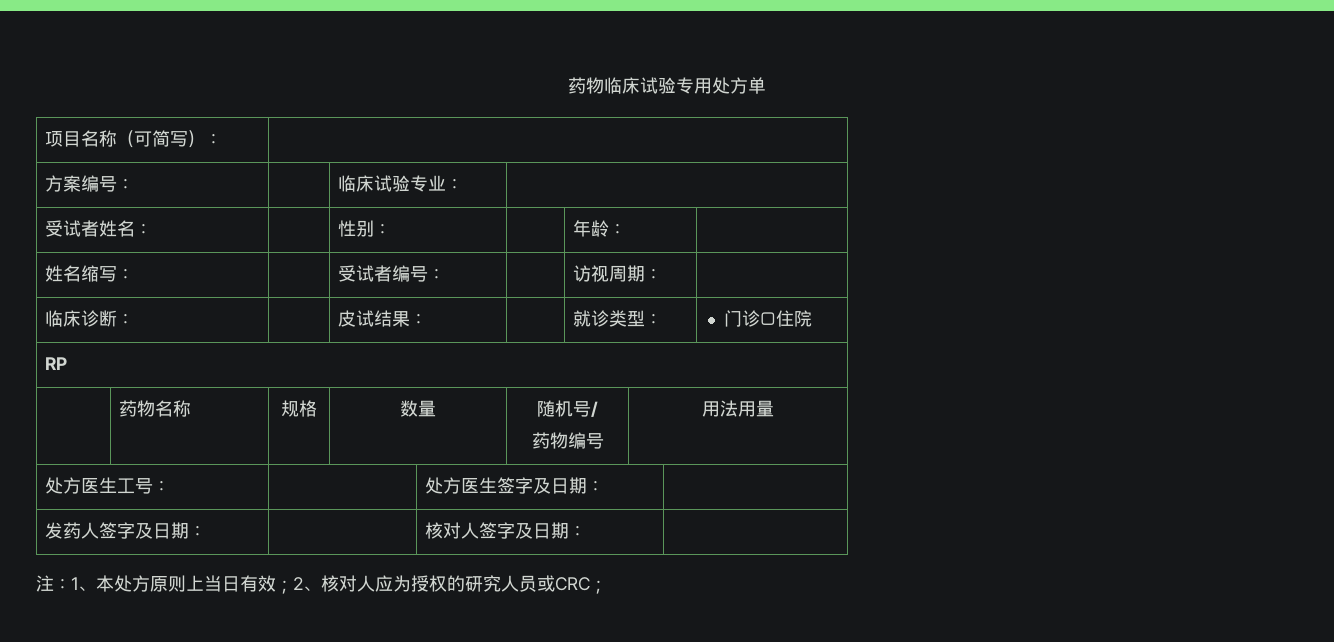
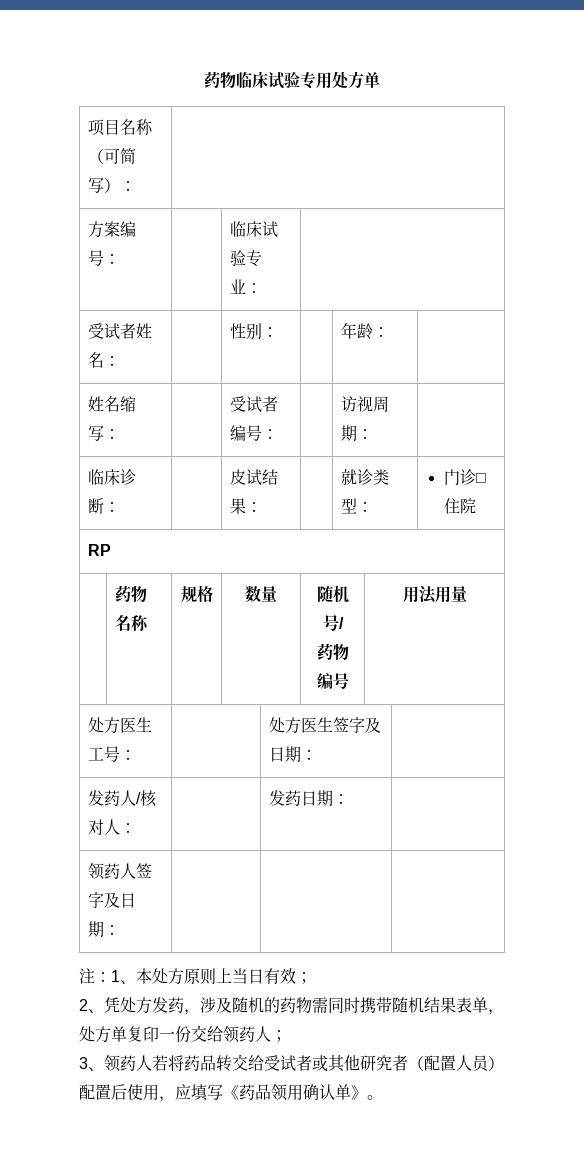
(99, 530) none -> [136,790,158,807] [88,819,137,835] [269,790,350,806] [88,863,137,880] /核对人： | | 发药日期： | // 领药人
[424,522,586,539] 核对人签字及日期： -> (121, 930) none
[293,575,607,594] 2、核对人应为授权的研究人员或CRC； -> [79,997,504,1015] [79,1025,287,1043] [79,1054,504,1072] [79,1084,383,1102] // 2、凭处方发药，涉及随机的药物需同时携带随机结果表单，处方单复印一份交给领药人； // 3、领药人若将药品转交给受试者或其他研究者（配置人员）配置后使用，应填写《药品领用确认单》。

